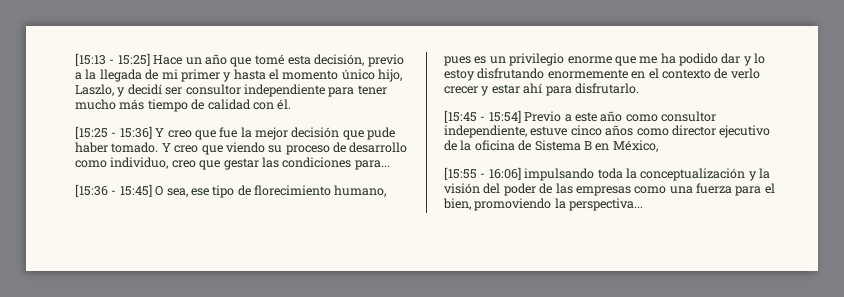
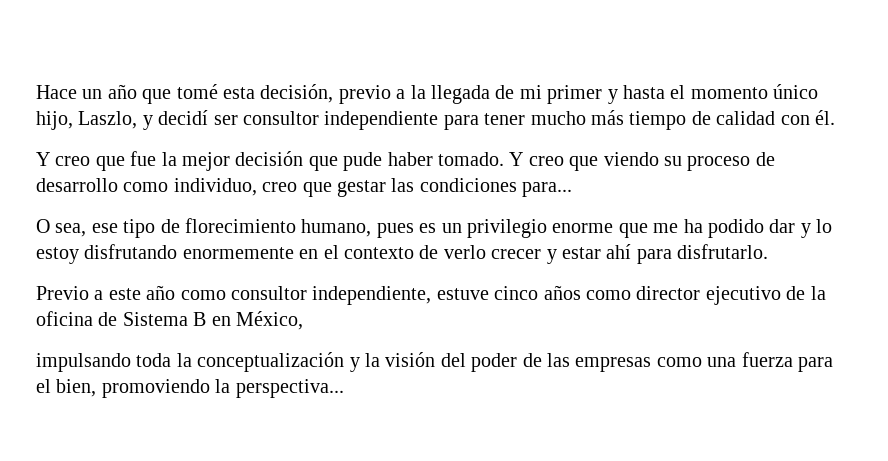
[75,53,150,66] [15:13 - 15:25] -> (36, 92) none
[75,126,152,139] [15:25 - 15:36] -> (835, 117) none
[75,184,152,197] [15:36 - 15:45] -> (573, 189) none
[444,110,521,123] [15:45 - 15:54] -> (769, 251) none
[444,167,521,180] [15:55 - 16:06] -> (303, 320) none

